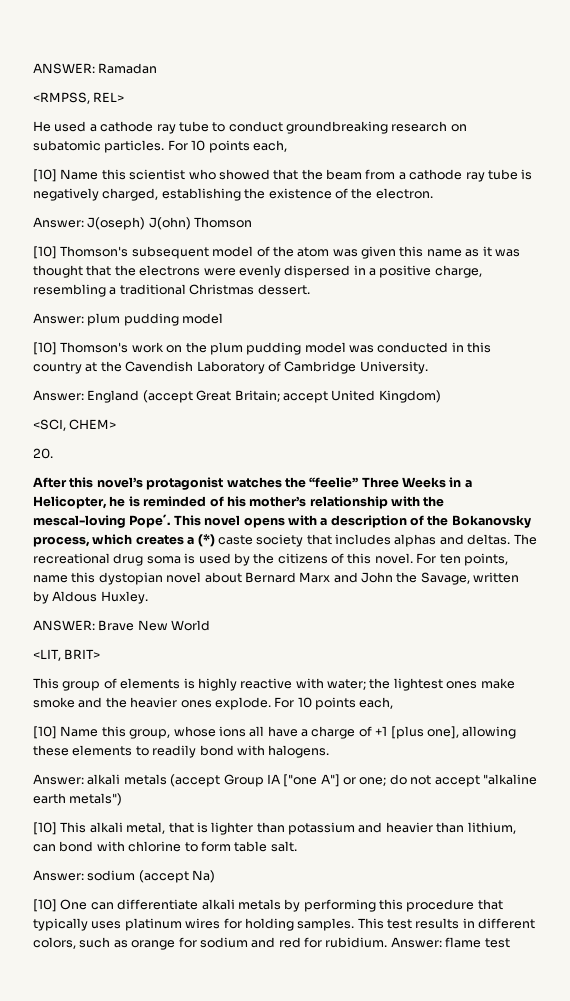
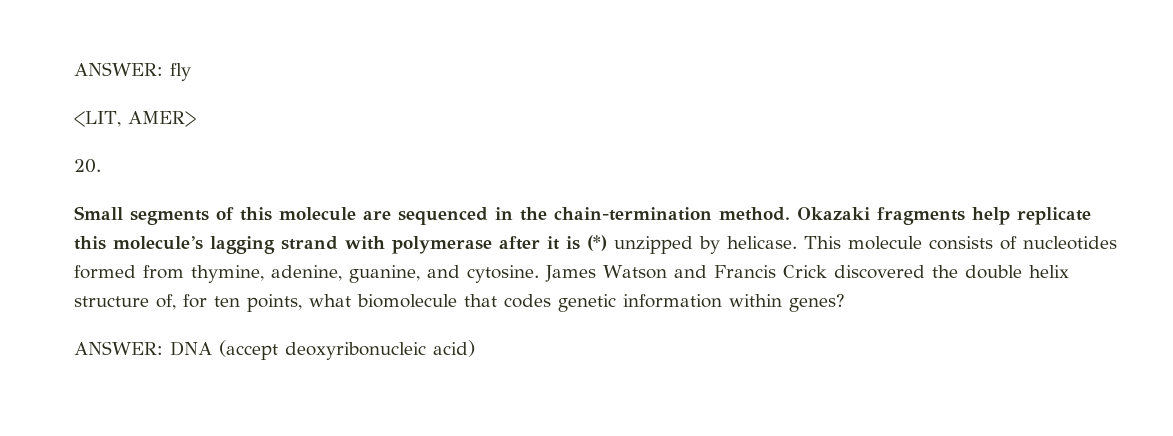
[33,63,158,74] [33,92,125,104] [33,121,467,134] [33,140,287,153] [33,169,533,182] [33,188,433,201] [33,217,253,230] [33,246,520,259] [33,265,482,278] [33,284,310,297] [33,313,224,326] [33,342,492,355] [33,361,428,374] [33,390,441,403] [33,419,117,431] [33,448,53,459] [33,477,472,490] [33,496,445,509] [33,514,531,528] [33,534,537,547] [33,553,508,566] [33,572,520,585] [33,591,148,604] [33,620,211,631] [33,649,101,661] [33,678,515,691] [33,697,394,710] [33,726,517,739] [33,745,330,758] [33,774,537,787] [33,793,123,806] [33,822,516,835] [33,841,297,852] [33,870,216,883] [33,899,503,912] [33,918,536,931] [33,937,510,950] ANSWER: Ramadan // <RMPSS, REL> // He used a cathode ray tube to conduct groundbreaking research on subatomic particles. For 10 points each, // [10] Name this scientist who showed that the beam from a cathode ray tube is negatively charged, establishing the existence of the electron. // Answer: J(oseph) J(ohn) Thomson // [10] Thomson's subsequent model of the atom was given this name as it was thought that the electrons were evenly dispersed in a positive charge, resembling a traditional Christmas dessert. // Answer: plum pudding model // [10] Thomson's work on the plum pudding model was conducted in this country at the Cavendish Laboratory of Cambridge University. // Answer: England (accept Great Britain; accept United Kingdom) // <SCI, CHEM> // 20. // After this novel’s protagonist watches the “feelie” Three Weeks in a Helicopter, he is reminded of his mother’s relationship with the mescal-loving Pope´. This novel opens with a description of the Bokanovsky process, which creates a (*) caste society that includes alphas and deltas. The recreational drug soma is used by the citizens of this novel. For ten points, name this dystopian novel about Bernard Marx and John the Savage, written by Aldous Huxley. // ANSWER: Brave New World // <LIT, BRIT> // This group of elements is highly reactive with water; the lightest ones make smoke and the heavier ones explode. For 10 points each, // [10] Name this group, whose ions all have a charge of +1 [plus one], allowing these elements to readily bond with halogens. // Answer: alkali metals (accept Group IA ["one A"] or one; do not accept "alkaline earth metals") // [10] This alkali metal, that is lighter than potassium and heavier than lithium, can bond with chlorine to form table salt. // Answer: sodium (accept Na) // [10] One can differentiate alkali metals by performing this procedure that typically uses platinum wires for holding samples. This test results in different colors, such as orange for sodium and red for rubidium. Answer: flame test -> [74,62,191,81] [74,111,196,127] [74,159,101,173] [74,206,1091,225] [74,235,1117,254] [74,265,1069,283] [74,294,845,312] [74,340,475,360] ANSWER: fly // <LIT, AMER> // 20. // Small segments of this molecule are sequenced in the chain-termination method. Okazaki fragments help replicate this molecule’s lagging strand with polymerase after it is (*) unzipped by helicase. This molecule consists of nucleotides formed from thymine, adenine, guanine, and cytosine. James Watson and Francis Crick discovered the double helix structure of, for ten points, what biomolecule that codes genetic information within genes? // ANSWER: DNA (accept deoxyribonucleic acid)

